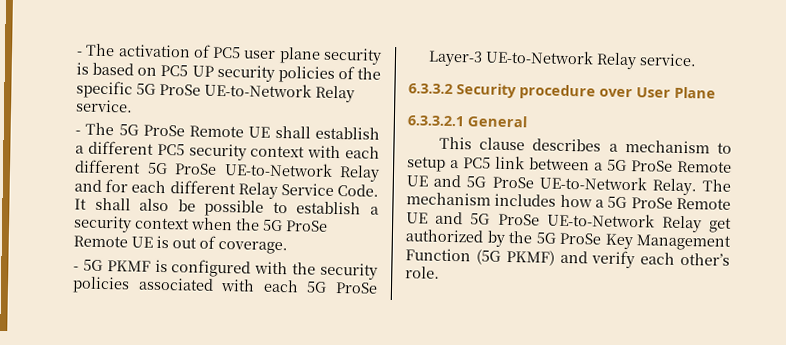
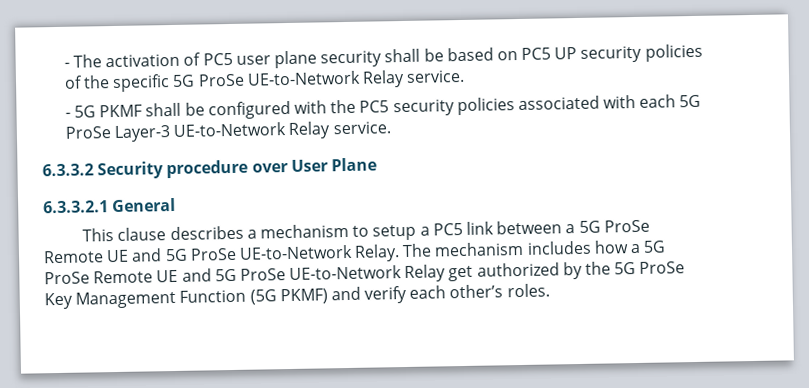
[76,62,90,75] is -> [384,48,444,63] shall be
[75,122,381,140] [75,140,380,161] [74,159,380,182] [74,179,379,200] [74,197,379,217] [73,215,329,233] [73,235,289,255] // - The 5G ProSe Remote UE shall establish a different PC5 security context with each different 5G ProSe UE-to-Network Relay and for each different Relay Service Code. It shall also be possible to establish a security context when the 5G ProSe Remote UE is out of coverage. -> (466, 76) none
[154,259,168,273] is -> [145,102,205,117] shall be
(317, 268) none -> [359,100,390,113] PC5
[405,266,440,279] role. -> [506,283,550,298] roles.

